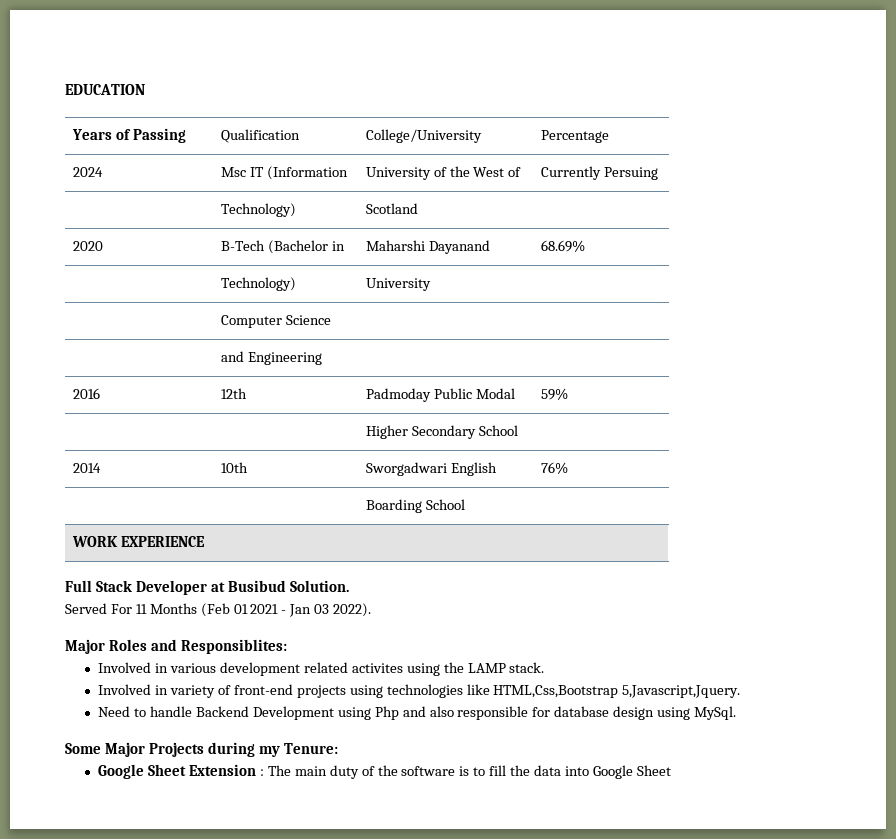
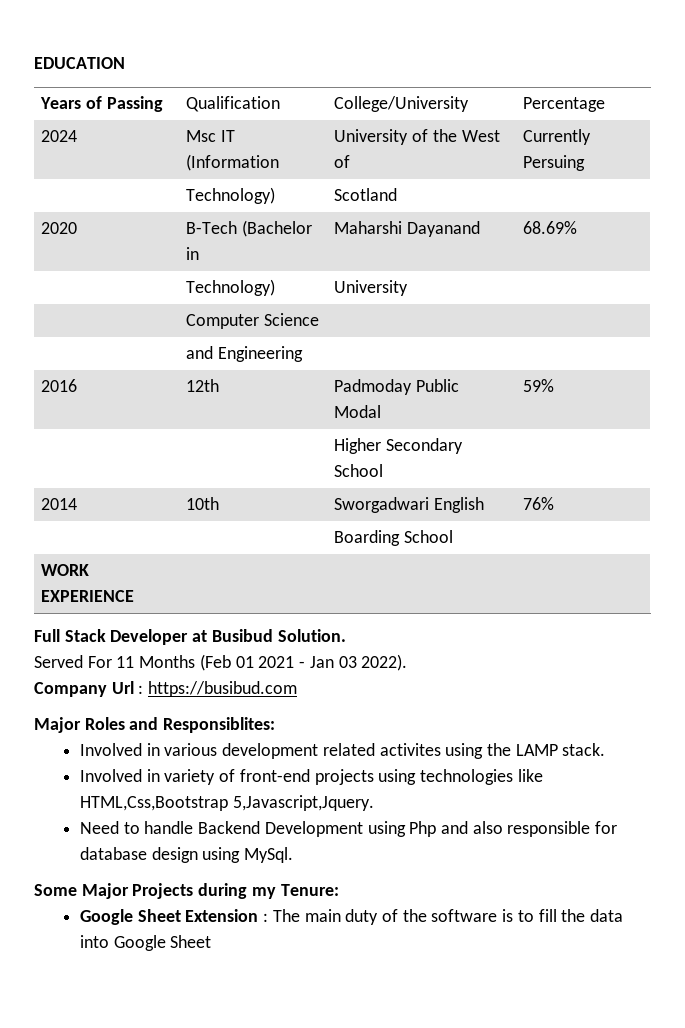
(372, 610) none -> [34,681,298,697] // Company Url : https://busibud.com

